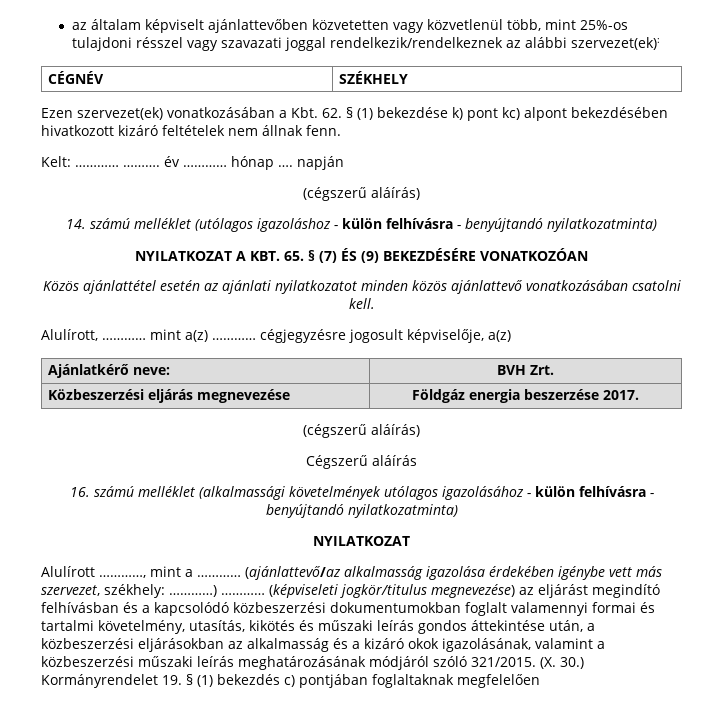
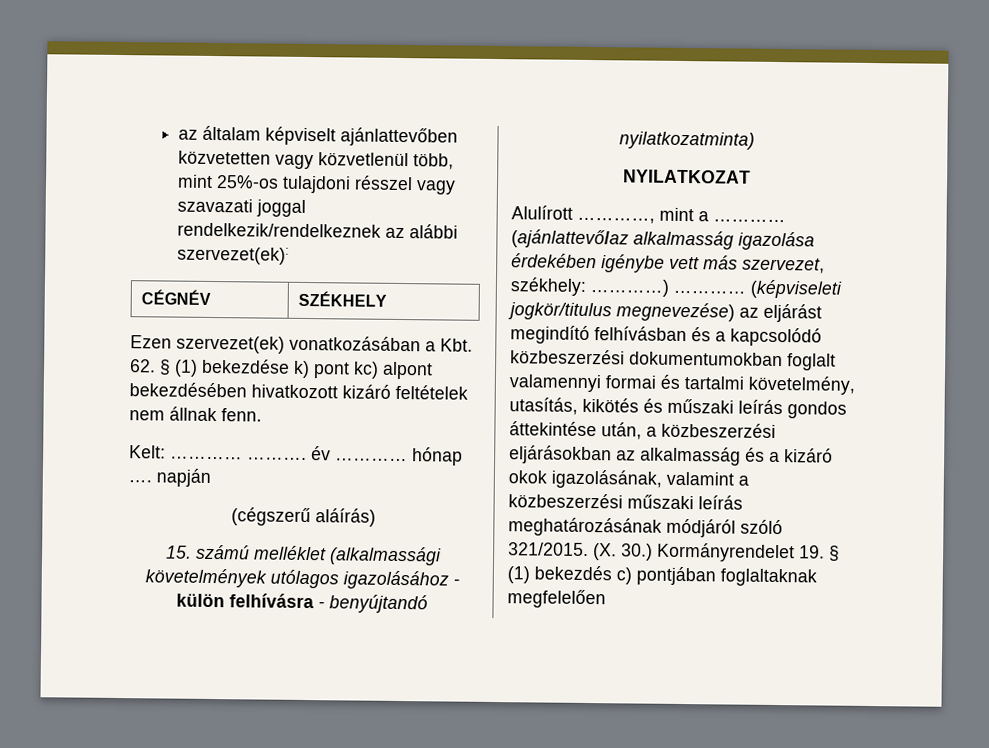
[66,218,657,232] [134,248,589,263] [42,280,681,294] [348,298,375,309] [41,329,511,343] [48,364,171,378] [497,365,554,375] [48,389,291,403] [412,389,639,403] [303,424,420,438] [306,455,417,469] [69,487,90,497] 14. számú melléklet (utólagos igazoláshoz - külön felhívásra - benyújtandó nyilatkozatminta) // NYILATKOZAT A KBT. 65. § (7) ÉS (9) BEKEZDÉSÉRE VONATKOZÓAN // Közös ajánlattétel esetén az ajánlati nyilatkozatot minden közös ajánlattevő vonatkozásában csatolni kell. // Alulírott, ………… mint a(z) ………… cégjegyzésre jogosult képviselője, a(z) // Ajánlatkérő neve: | BVH Zrt. // Közbeszerzési eljárás megnevezése | Földgáz energia beszerzése 2017. // (cégszerű aláírás) // Cégszerű aláírás // 16. -> [165,545,192,559] 15.

